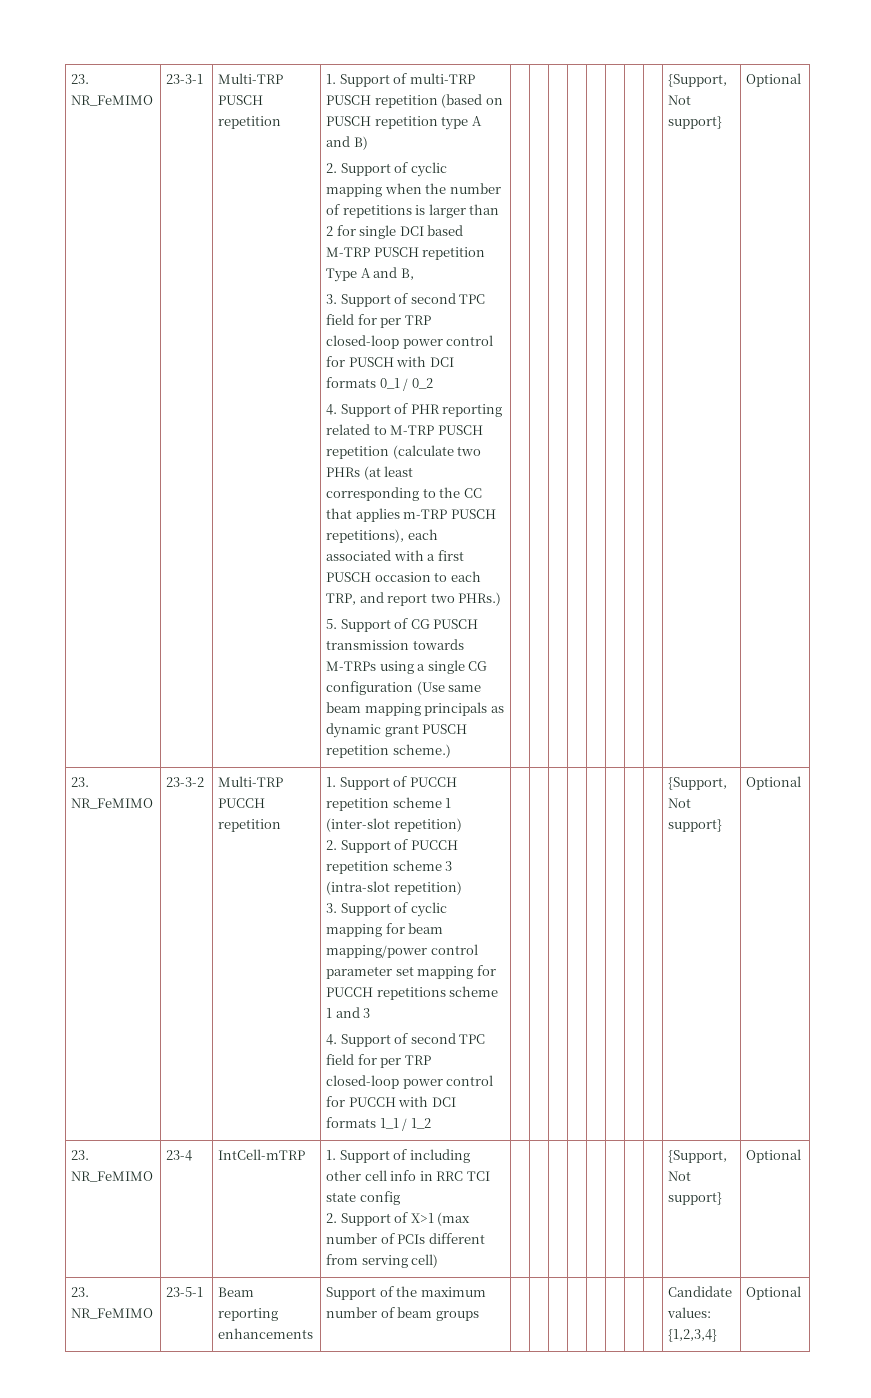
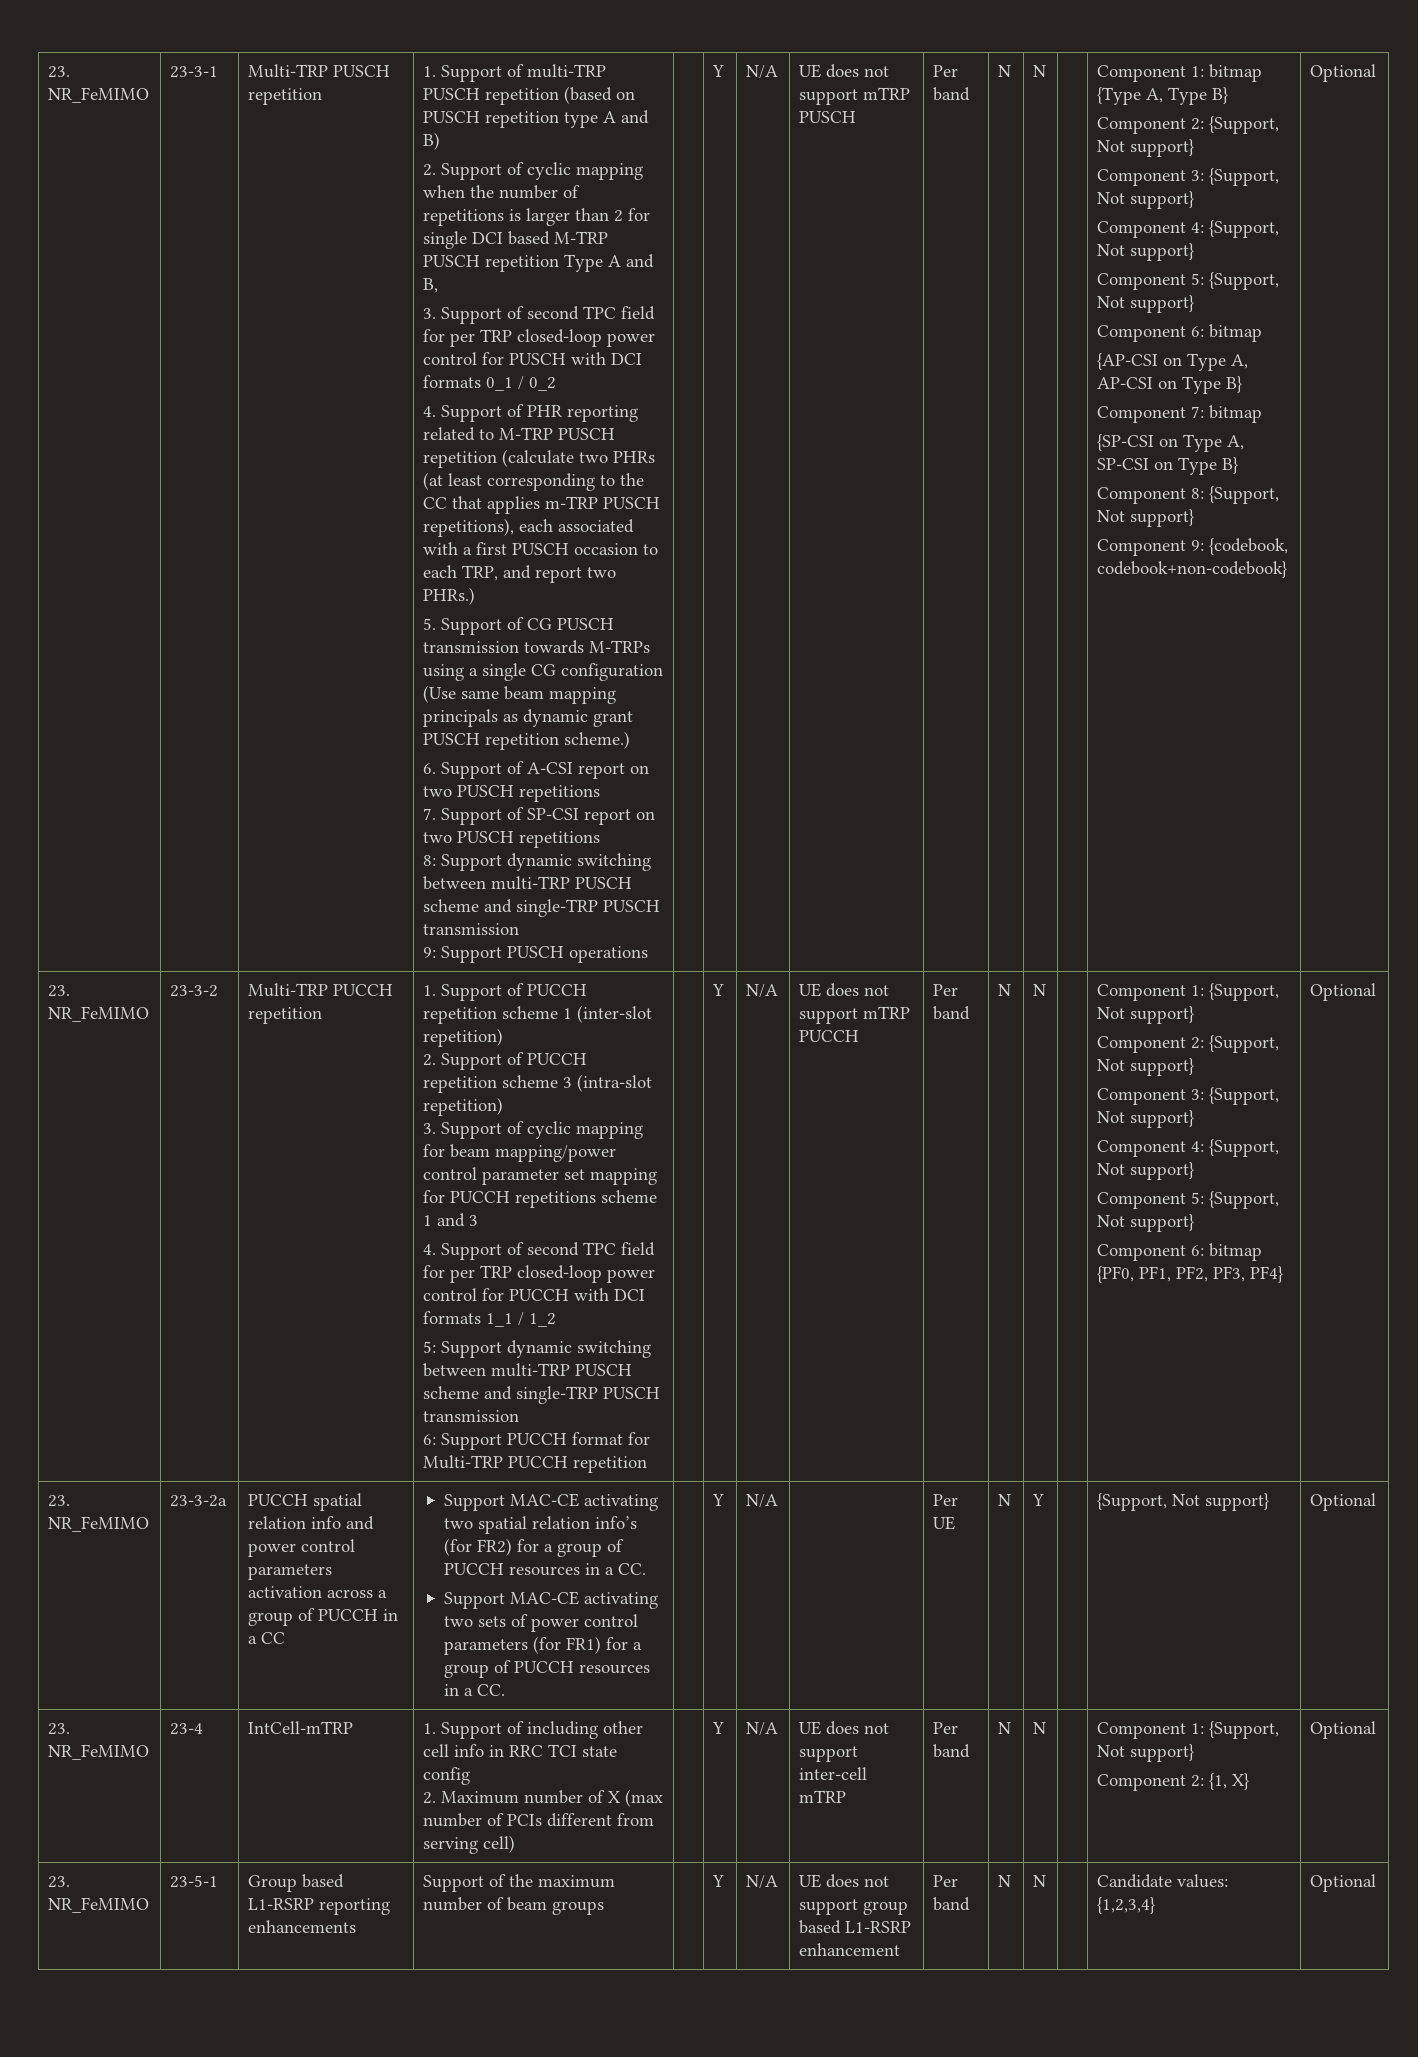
[668,74,728,87] [668,95,692,105] [668,116,723,129] | | | | | | | | | {Support, Not support} -> [423,761,650,779] [423,785,601,802] [423,807,656,825] [423,831,601,848] [423,853,652,871] [423,876,633,890] [423,899,661,917] [423,923,520,935] [423,946,649,963] [712,65,725,77] [746,65,779,79] [799,64,890,78] [799,87,911,105] [799,111,857,123] [933,65,959,77] [933,87,971,101] [998,65,1012,77] [1033,65,1047,77] [1097,64,1263,82] [1097,87,1229,105] [1097,116,1280,134] [1097,139,1195,157] [1097,168,1280,186] [1097,191,1195,209] [1097,220,1280,238] [1097,243,1195,261] [1097,272,1280,290] [1097,295,1195,313] [1097,324,1263,342] [1097,353,1249,371] [1097,376,1243,394] [1097,405,1263,423] [1097,434,1245,452] [1097,457,1239,475] [1097,486,1280,504] [1097,509,1195,527] [1097,538,1289,556] [1097,561,1288,578] // 6. Support of A-CSI report on two PUSCH repetitions // 7. Support of SP-CSI report on two PUSCH repetitions // 8: Support dynamic switching between multi-TRP PUSCH scheme and single-TRP PUSCH transmission // 9: Support PUSCH operations | | Y | N/A | UE does not support mTRP PUSCH | Per band | N | N | | Component 1: bitmap {Type A, Type B} // Component 2: {Support, Not support} // Component 3: {Support, Not support} // Component 4: {Support, Not support} // Component 5: {Support, Not support} // Component 6: bitmap // {AP-CSI on Type A, AP-CSI on Type B} // Component 7: bitmap // {SP-CSI on Type A, SP-CSI on Type B} // Component 8: {Support, Not support} // Component 9: {codebook, codebook+non-codebook}
(431, 1123) | | | | | | | -> [423,1340,652,1358] [423,1363,633,1377] [423,1386,661,1404] [423,1410,520,1422] [423,1432,651,1450] [423,1455,648,1473] [712,984,725,996] [746,984,779,998] [799,983,890,997] [799,1006,911,1024] [799,1030,860,1042] [933,984,959,996] [933,1006,971,1020] [998,984,1012,996] [1033,984,1047,996] [1097,983,1280,1001] [1097,1006,1195,1024] [1097,1035,1280,1053] [1097,1058,1195,1076] [1097,1087,1280,1105] [1097,1110,1195,1128] [1097,1139,1280,1157] [1097,1162,1195,1180] [1097,1191,1280,1209] [1097,1214,1195,1232] [1097,1243,1263,1261] [1097,1266,1284,1283] [1310,983,1377,1001] [48,1495,71,1507] [48,1516,150,1532] [170,1495,228,1507] [248,1493,363,1511] [248,1516,375,1530] [248,1539,356,1557] [248,1564,333,1580] [248,1586,388,1598] [248,1608,399,1626] [248,1632,286,1644] [443,1493,658,1511] [443,1516,637,1534] [443,1538,624,1557] [443,1563,646,1576] [443,1591,658,1609] [443,1614,638,1632] [443,1636,642,1655] [443,1660,650,1678] [443,1684,505,1696] [712,1494,725,1506] [746,1494,779,1508] [933,1494,959,1506] [933,1516,956,1530] [998,1494,1012,1506] [1032,1494,1045,1506] // 5: Support dynamic switching between multi-TRP PUSCH scheme and single-TRP PUSCH transmission // 6: Support PUCCH format for Multi-TRP PUCCH repetition | | Y | N/A | UE does not support mTRP PUCCH | Per band | N | N | | Component 1: {Support, Not support} // Component 2: {Support, Not support} // Component 3: {Support, Not support} // Component 4: {Support, Not support} // Component 5: {Support, Not support} // Component 6: bitmap {PF0, PF1, PF2, PF3, PF4} | Optional // 23. NR_FeMIMO | 23-3-2a | PUCCH spatial relation info and power control parameters activation across a group of PUCCH in a CC | Support MAC-CE activating two spatial relation info’s (for FR2) for a group of PUCCH resources in a CC. // Support MAC-CE activating two sets of power control parameters (for FR1) for a group of PUCCH resources in a CC. | | Y | N/A | | Per UE | N | Y
[340,1212,434,1226] Support of X>1 -> [441,1790,621,1804] Maximum number of X
[668,1150,728,1163] [668,1171,692,1181] [668,1192,723,1205] | | | | | | | {Support, Not support} -> [712,1722,725,1734] [746,1722,779,1736] [799,1721,890,1735] [799,1746,859,1762] [799,1767,868,1780] [799,1790,847,1803] [933,1722,959,1734] [933,1744,971,1758] [998,1722,1012,1734] [1033,1722,1047,1734] [1097,1721,1280,1739] [1097,1744,1195,1762] [1097,1773,1250,1791] Y | N/A | UE does not support inter-cell mTRP | Per band | N | N | | Component 1: {Support, Not support} // Component 2: {1, X}
[218,1287,255,1297] Beam -> [248,1874,345,1892] [248,1898,315,1910] Group based L1-RSRP
(479, 1316) | | | | | -> [712,1875,725,1887] [746,1875,779,1889] [799,1874,890,1888] [799,1899,909,1915] [799,1920,912,1934] [799,1943,901,1956] [933,1875,959,1887] [933,1897,971,1911] [998,1875,1012,1887] [1033,1875,1047,1887] Y | N/A | UE does not support group based L1-RSRP enhancement | Per band | N | N

